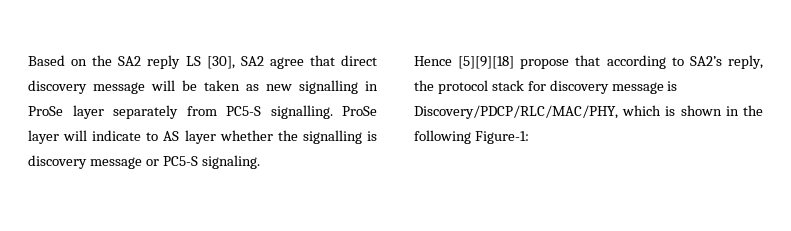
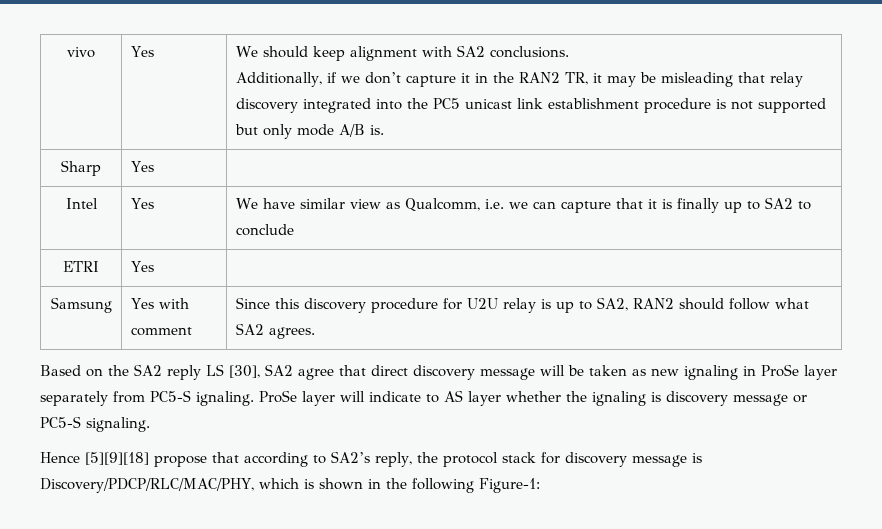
(28, 60) none -> [67,47,95,58] [130,46,154,57] [235,45,569,61] [235,72,803,87] [235,98,826,113] [234,124,384,139] [61,160,101,176] [130,161,154,172] [65,198,98,209] [130,198,154,209] [235,197,811,213] [235,224,294,236] [63,261,99,272] [130,261,154,272] [50,297,112,313] [130,298,189,309] [130,327,192,336] [235,297,809,313] [235,323,315,339] vivo | Yes | We should keep alignment with SA2 conclusions. // Additionally, if we don’t capture it in the RAN2 TR, it may be misleading that relay discovery integrated into the PC5 unicast link establishment procedure is not supported but only mode A/B is. // Sharp | Yes | // Intel | Yes | We have similar view as Qualcomm, i.e. we can capture that it is finally up to SA2 to conclude // ETRI | Yes | // Samsung | Yes with comment | Since this discovery procedure for U2U relay is up to SA2, RAN2 should follow what SA2 agrees. //
[299,80,358,94] signalling -> [684,365,738,380] ignaling
[270,105,333,119] signalling. -> [196,391,254,406] ignaling.
[302,130,362,144] signalling -> [592,391,646,406] ignaling

